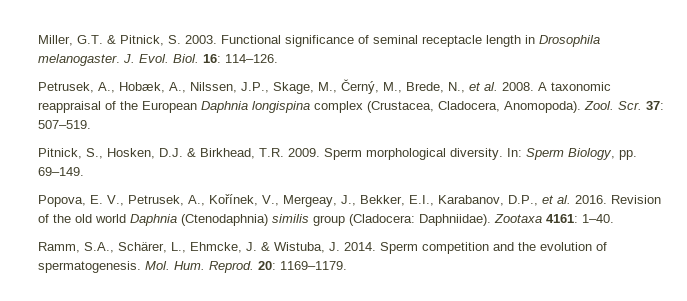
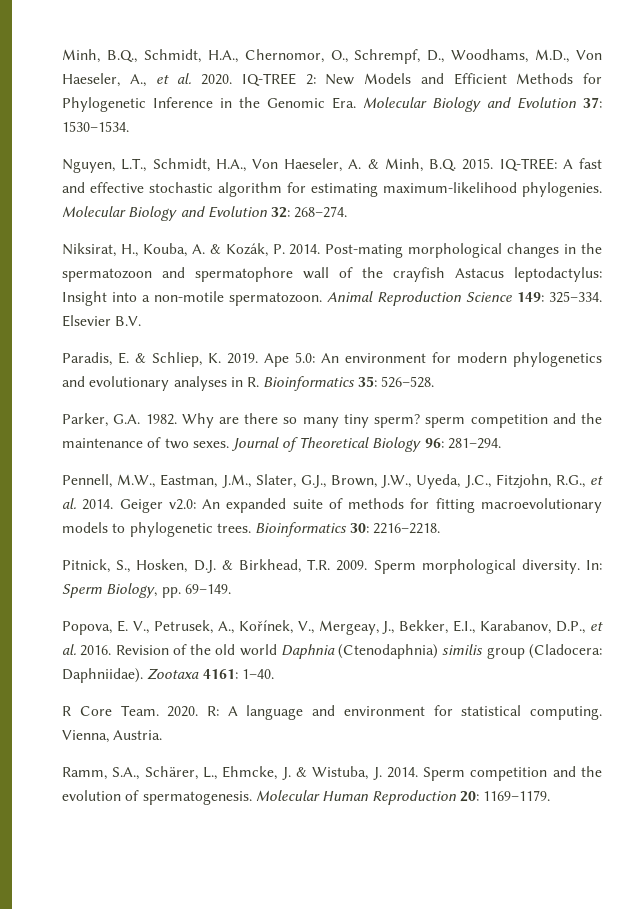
[37,35,600,47] [37,54,278,66] [37,79,611,94] [37,101,664,113] [37,120,91,129] Miller, G.T. & Pitnick, S. 2003. Functional significance of seminal receptacle length in Drosophila melanogaster. J. Evol. Biol. 16: 114–126. // Petrusek, A., Hobæk, A., Nilssen, J.P., Skage, M., Černý, M., Brede, N., et al. 2008. A taxonomic reappraisal of the European Daphnia longispina complex (Crustacea, Cladocera, Anomopoda). Zool. Scr. 37: 507–519. -> [62,49,602,64] [62,73,603,87] [62,97,603,112] [62,121,130,132] [62,158,603,173] [62,182,602,197] [62,206,348,221] [62,243,602,258] [62,267,602,282] [62,291,603,306] [62,315,142,327] [62,352,602,367] [62,376,435,391] [62,413,603,428] [62,437,501,452] [62,474,603,489] [62,498,602,513] [62,522,441,537] Minh, B.Q., Schmidt, H.A., Chernomor, O., Schrempf, D., Woodhams, M.D., Von Haeseler, A., et al. 2020. IQ-TREE 2: New Models and Efficient Methods for Phylogenetic Inference in the Genomic Era. Molecular Biology and Evolution 37: 1530–1534. // Nguyen, L.T., Schmidt, H.A., Von Haeseler, A. & Minh, B.Q. 2015. IQ-TREE: A fast and effective stochastic algorithm for estimating maximum-likelihood phylogenies. Molecular Biology and Evolution 32: 268–274. // Niksirat, H., Kouba, A. & Kozák, P. 2014. Post-mating morphological changes in the spermatozoon and spermatophore wall of the crayfish Astacus leptodactylus: Insight into a non-motile spermatozoon. Animal Reproduction Science 149: 325–334. Elsevier B.V. // Paradis, E. & Schliep, K. 2019. Ape 5.0: An environment for modern phylogenetics and evolutionary analyses in R. Bioinformatics 35: 526–528. // Parker, G.A. 1982. Why are there so many tiny sperm? sperm competition and the maintenance of two sexes. Journal of Theoretical Biology 96: 281–294. // Pennell, M.W., Eastman, J.M., Slater, G.J., Brown, J.W., Uyeda, J.C., Fitzjohn, R.G., et al. 2014. Geiger v2.0: An expanded suite of methods for fitting macroevolutionary models to phylogenetic trees. Bioinformatics 30: 2216–2218.
(614, 218) none -> [62,705,602,720] [62,730,163,743] // R Core Team. 2020. R: A language and environment for statistical computing. Vienna, Austria.
[144,261,254,273] Mol. Hum. Reprod. -> [255,790,457,805] Molecular Human Reproduction

